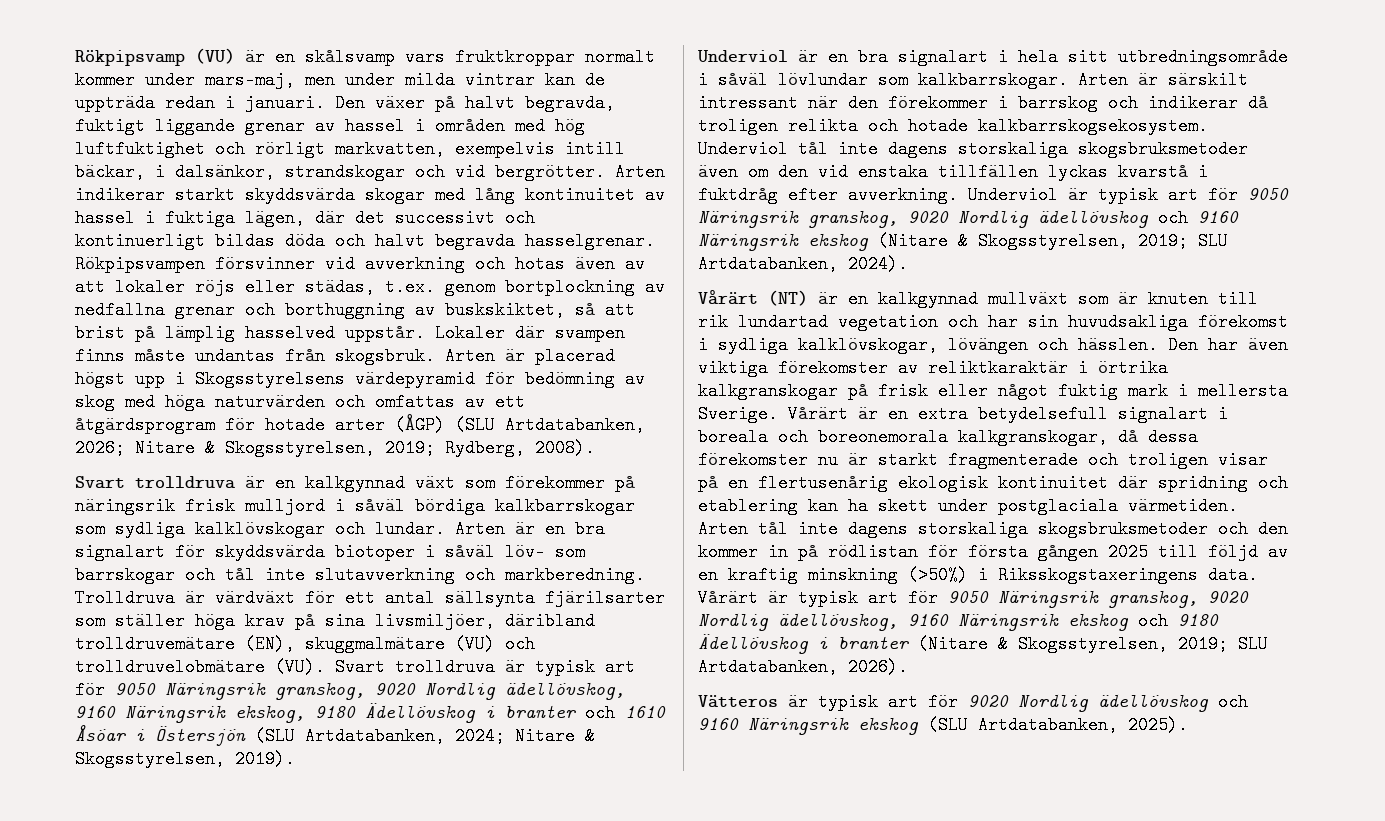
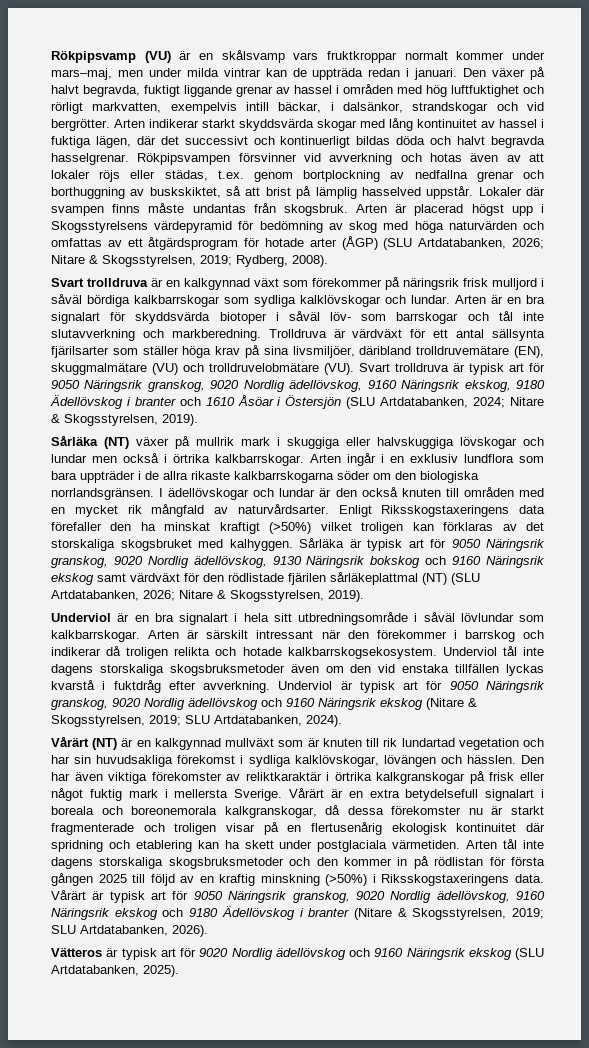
(295, 759) none -> [51,435,544,449] [51,453,544,466] [51,471,479,483] [51,487,544,500] [51,504,545,517] [51,522,544,534] [51,538,545,551] [51,556,546,568] [51,572,480,585] [51,590,364,602] // Sårläka (NT) växer på mullrik mark i skuggiga eller halvskuggiga lövskogar och lundar men också i örtrika kalkbarrskogar. Arten ingår i en exklusiv lundflora som bara uppträder i de allra rikaste kalkbarrskogarna söder om den biologiska norrlandsgränsen. I ädellövskogar och lundar är den också knuten till områden med en mycket rik mångfald av naturvårdsarter. Enligt Riksskogstaxeringens data förefaller den ha minskat kraftigt (>50%) vilket troligen kan förklaras av det storskaliga skogsbruket med kalhyggen. Sårläka är typisk art för 9050 Näringsrik granskog, 9020 Nordlig ädellövskog, 9130 Näringsrik bokskog och 9160 Näringsrik ekskog samt värdväxt för den rödlistade fjärilen sårläkeplattmal (NT) (SLU Artdatabanken, 2026; Nitare & Skogsstyrelsen, 2019).

